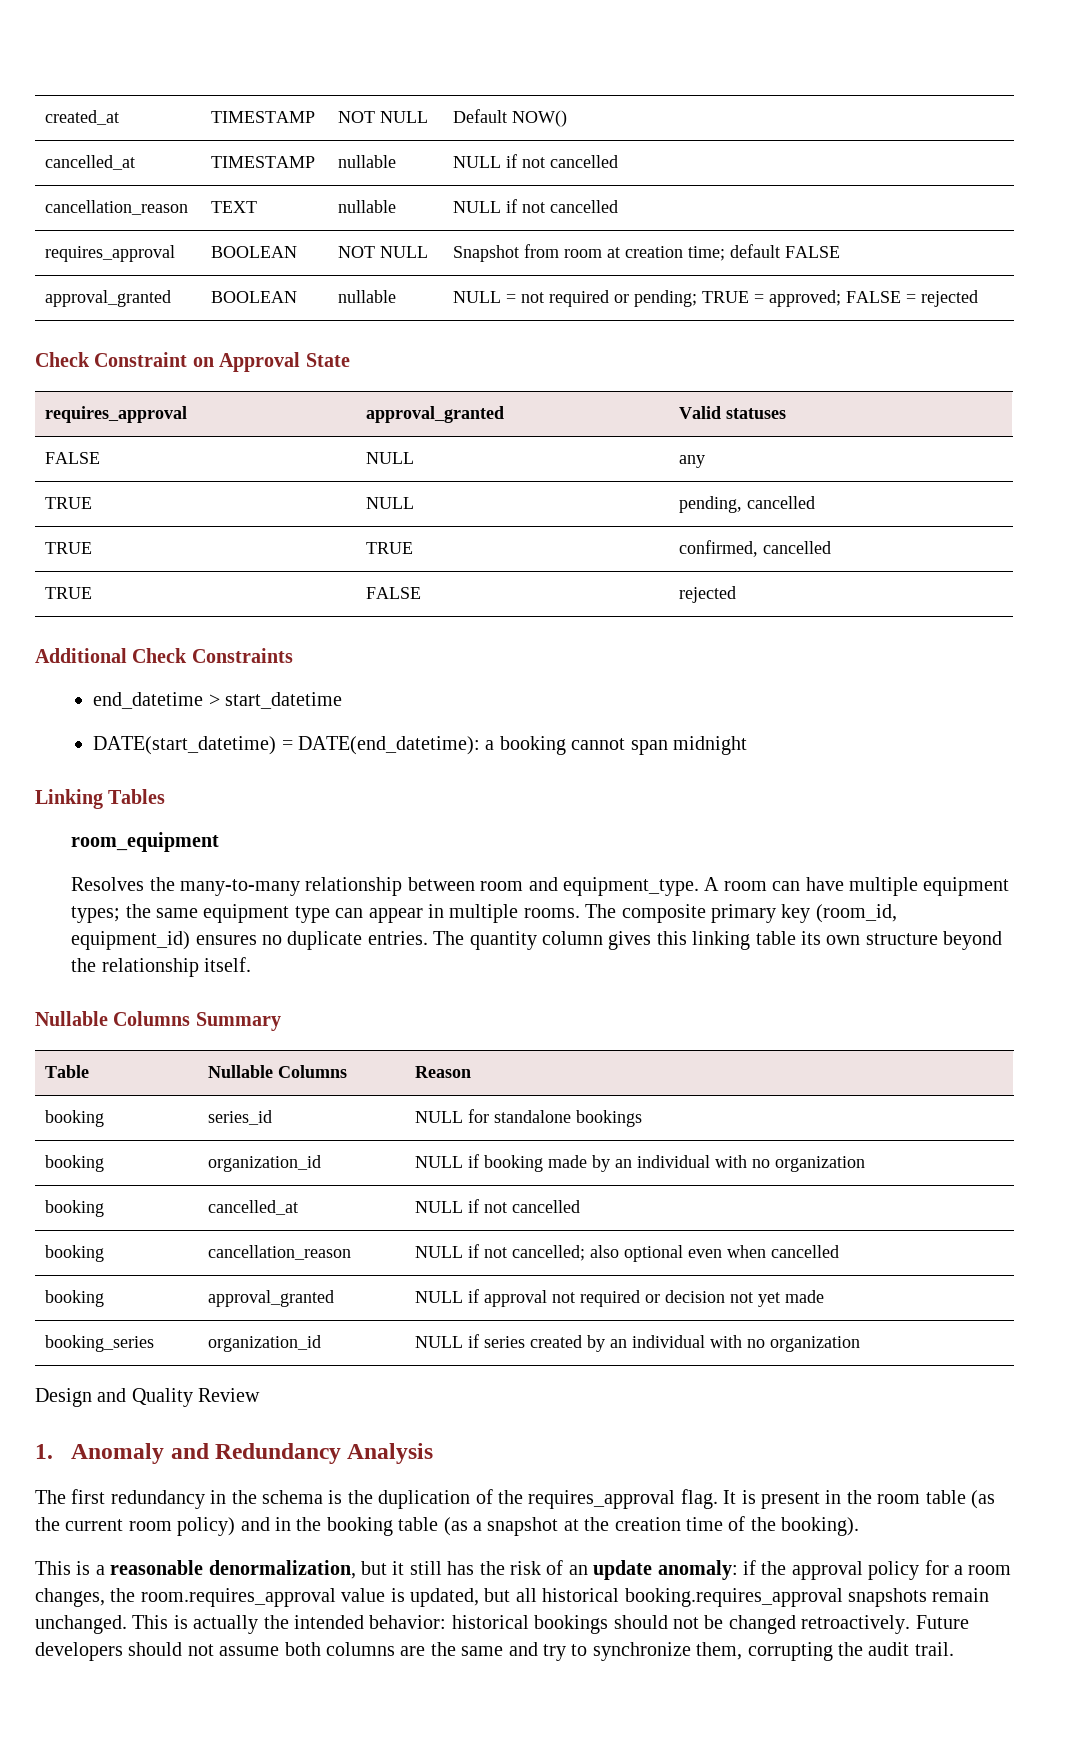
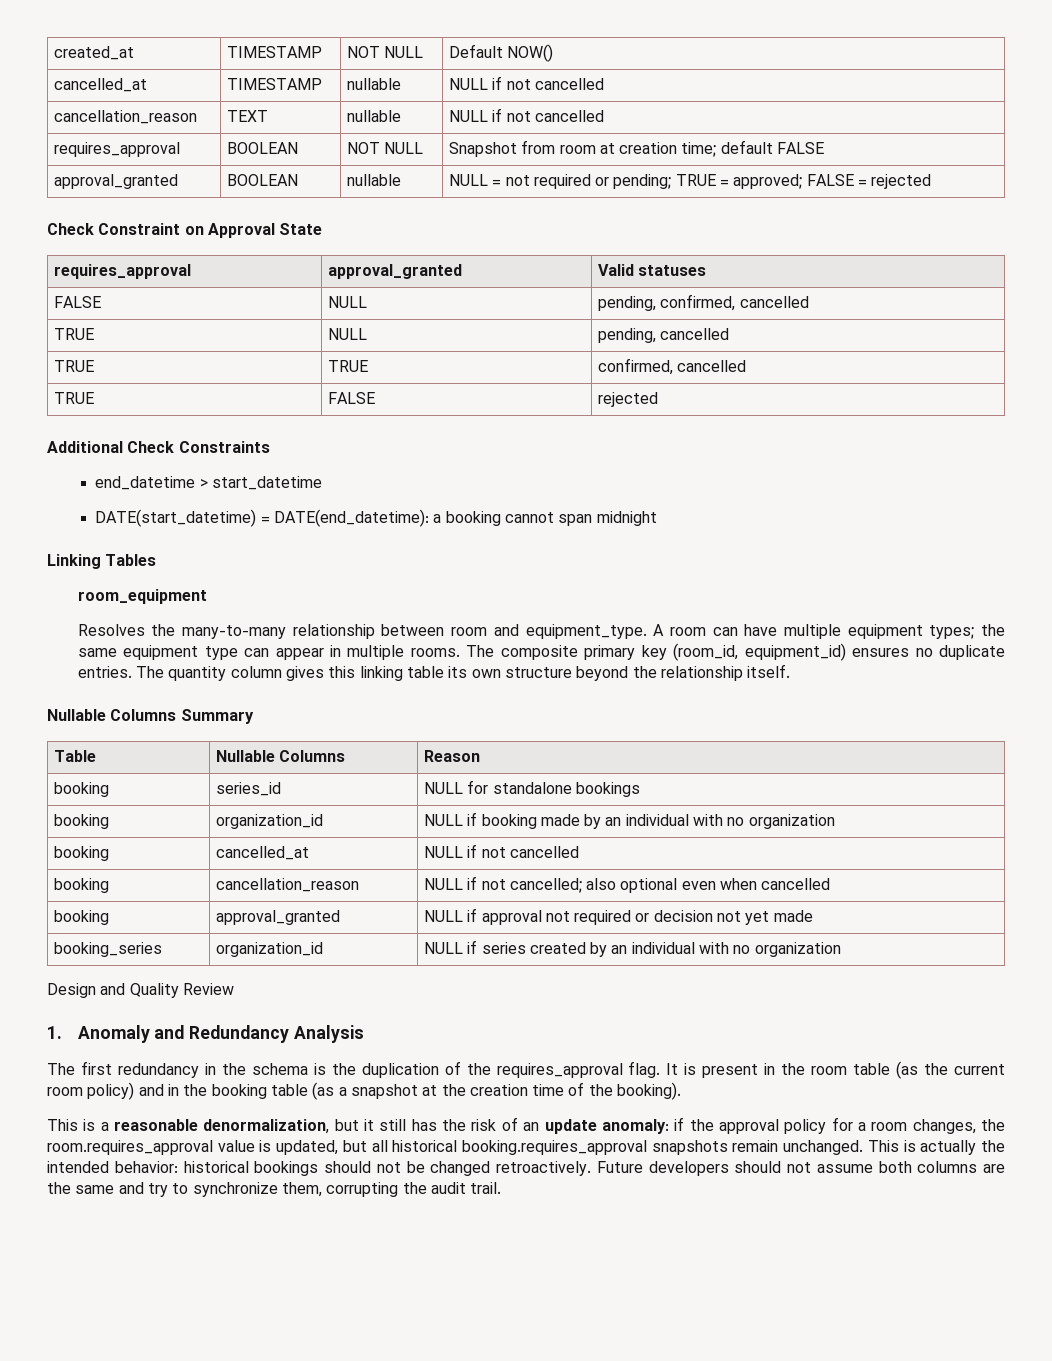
[679,455,706,468] any -> [597,294,809,311] pending, confirmed, cancelled

